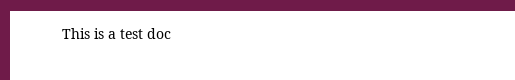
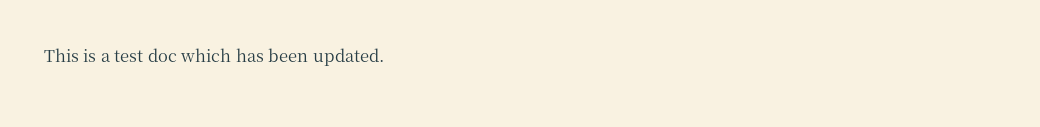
(171, 33) none -> [180,48,384,66] which has been updated.

